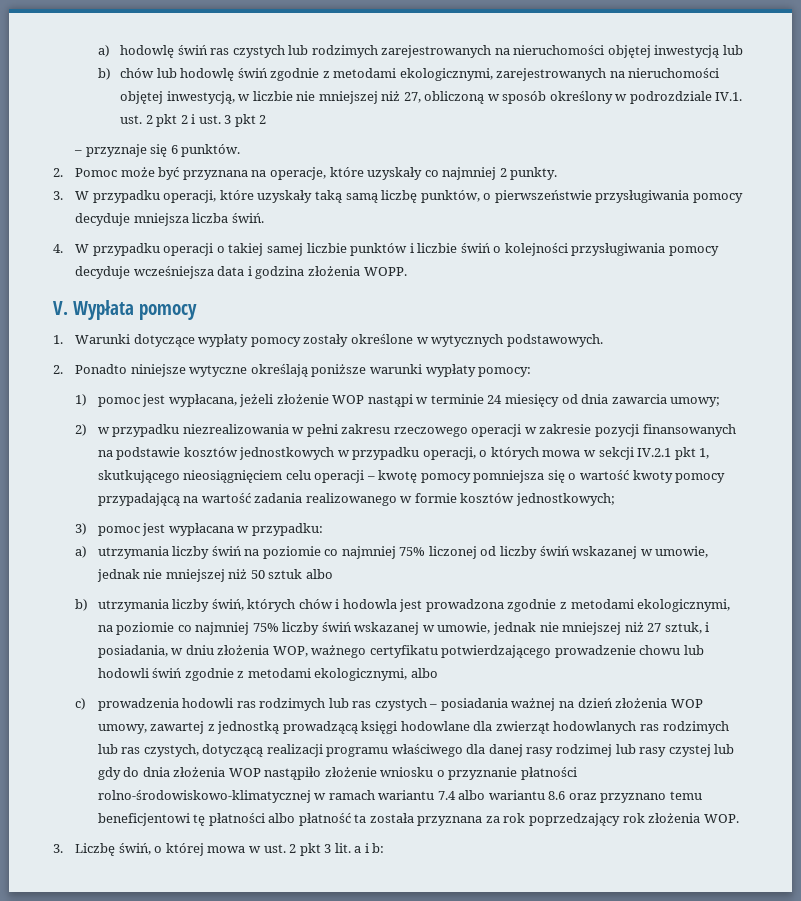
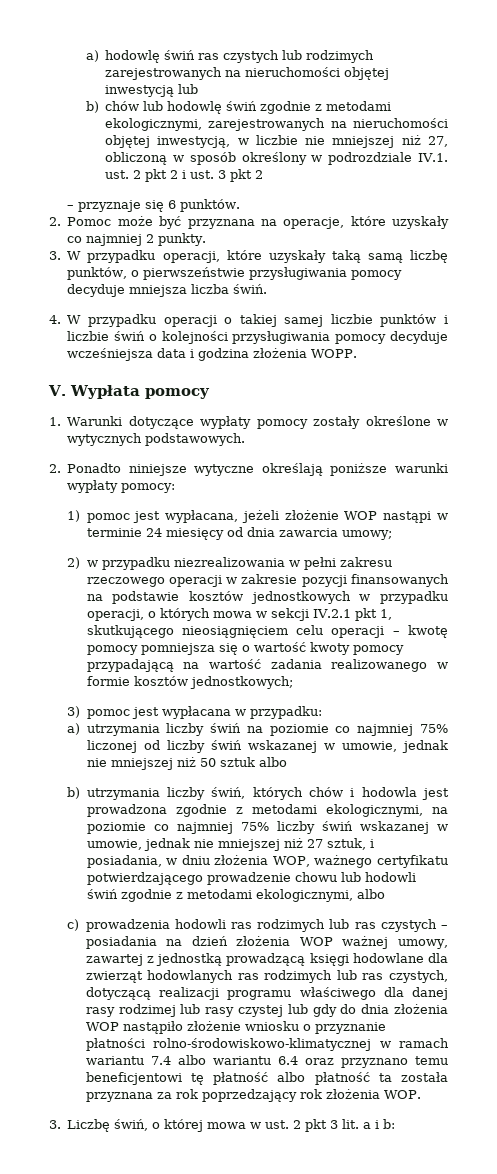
[511,698,556,711] ważnej -> (157, 942) none
(703, 703) none -> [342,936,389,949] ważnej
[548,791,566,800] 8.6 -> [277,1056,298,1065] 6.4
[208,813,265,826] płatności -> [213,1072,269,1085] płatność

